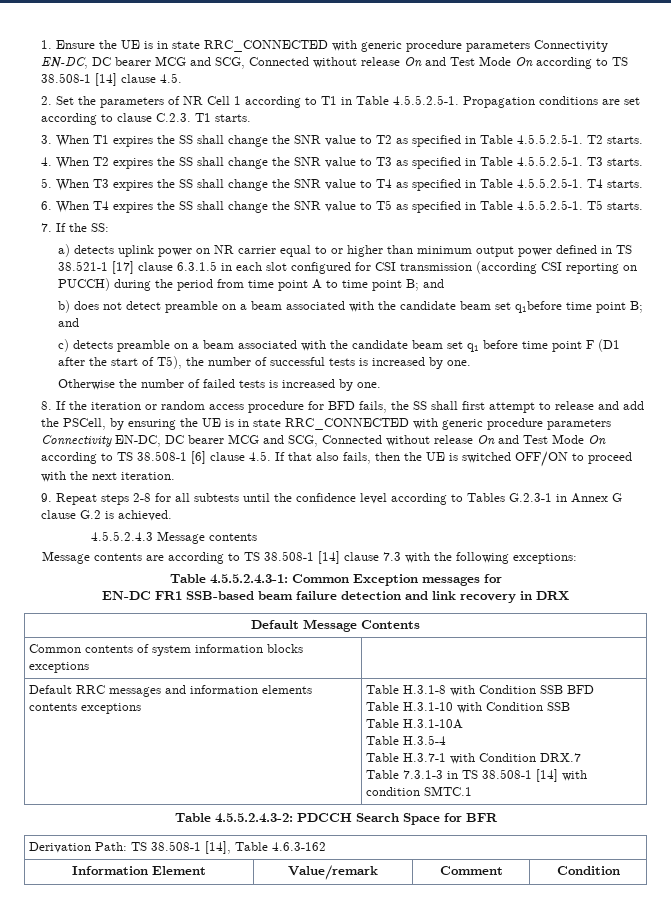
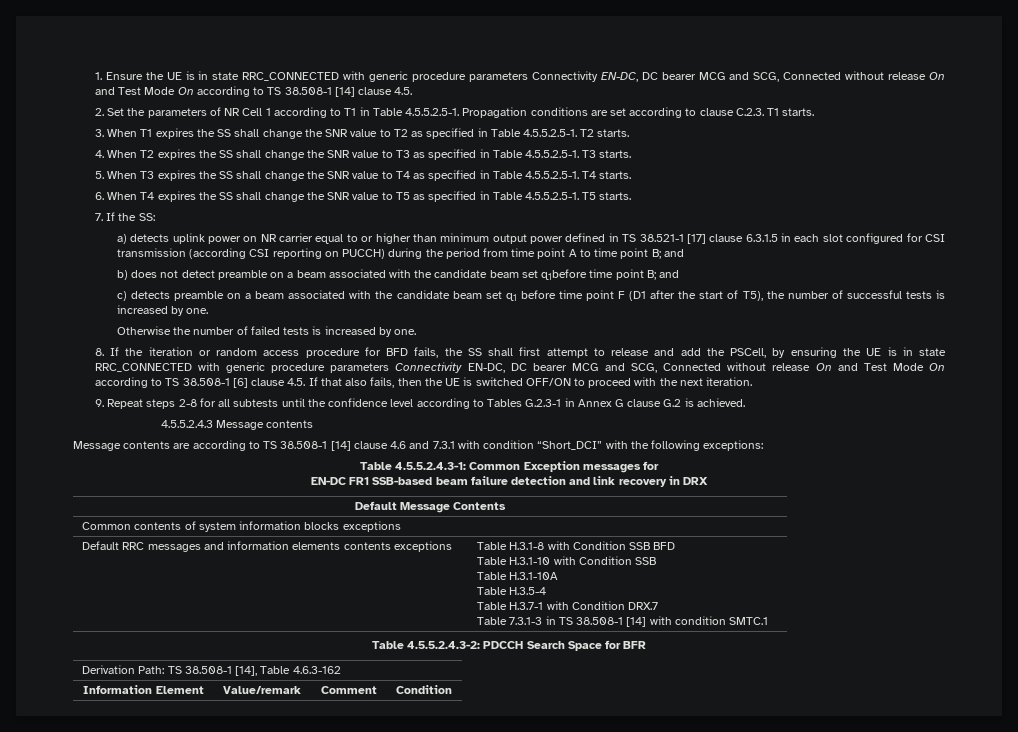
[383,552,402,561] 7.3 -> [390,440,603,450] 4.6 and 7.3.1 with condition “Short_DCI”

